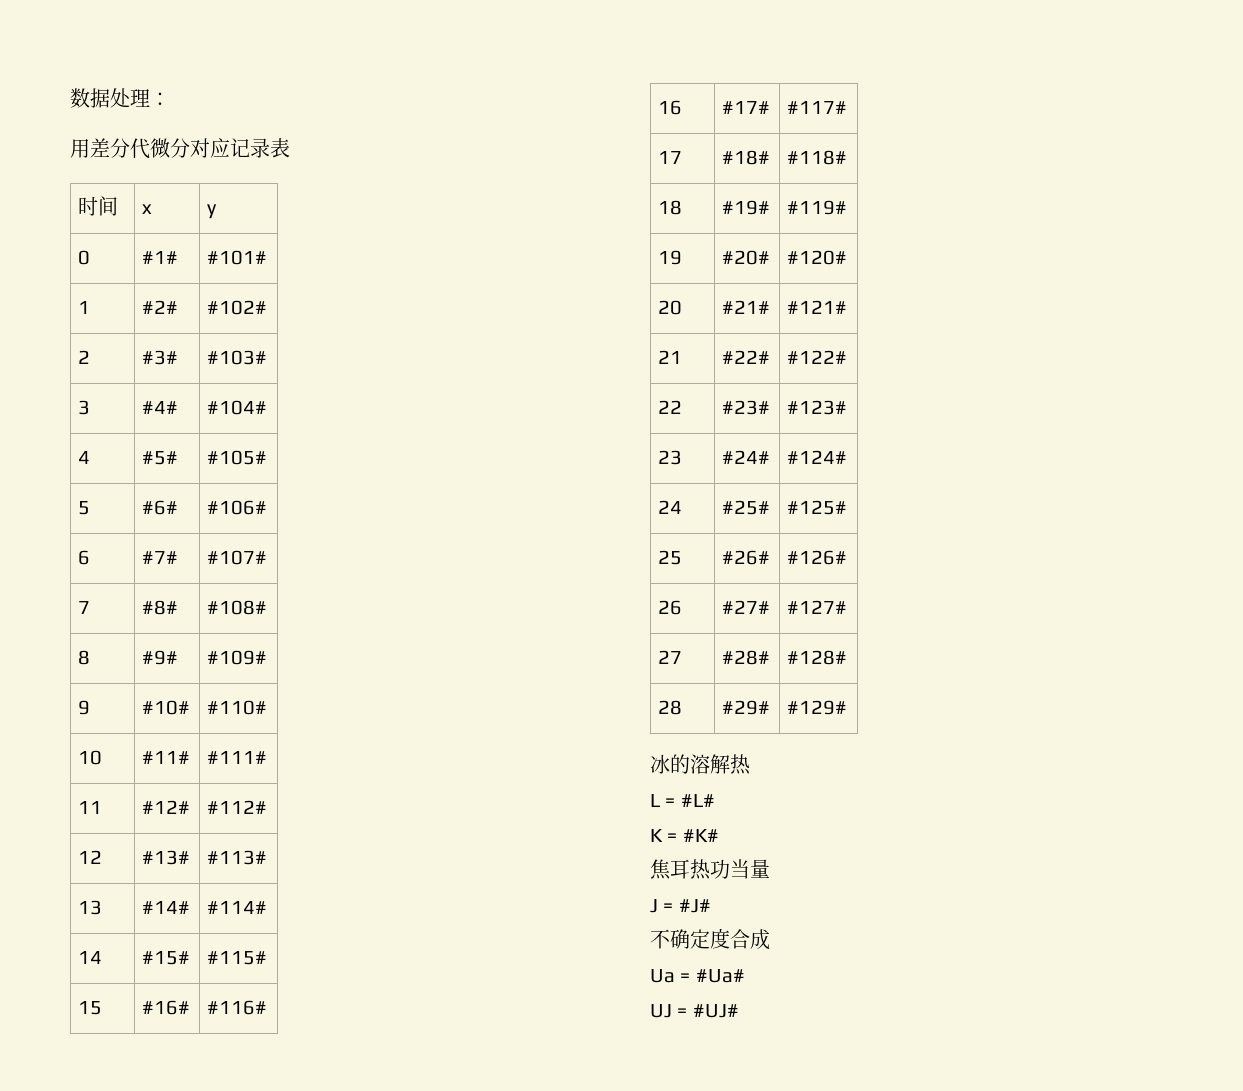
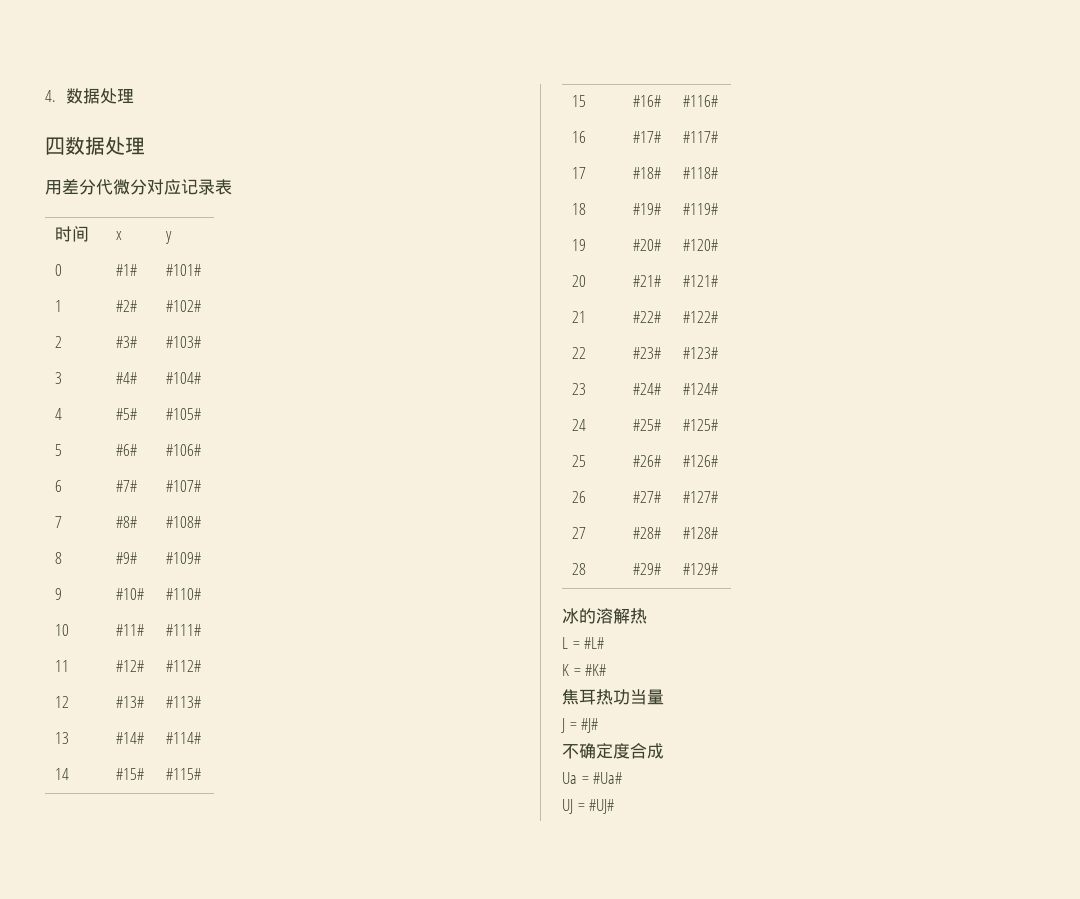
[70,88,170,108] 数据处理： -> [45,88,135,104] [45,136,145,155] 4.数据处理 // 四数据处理

